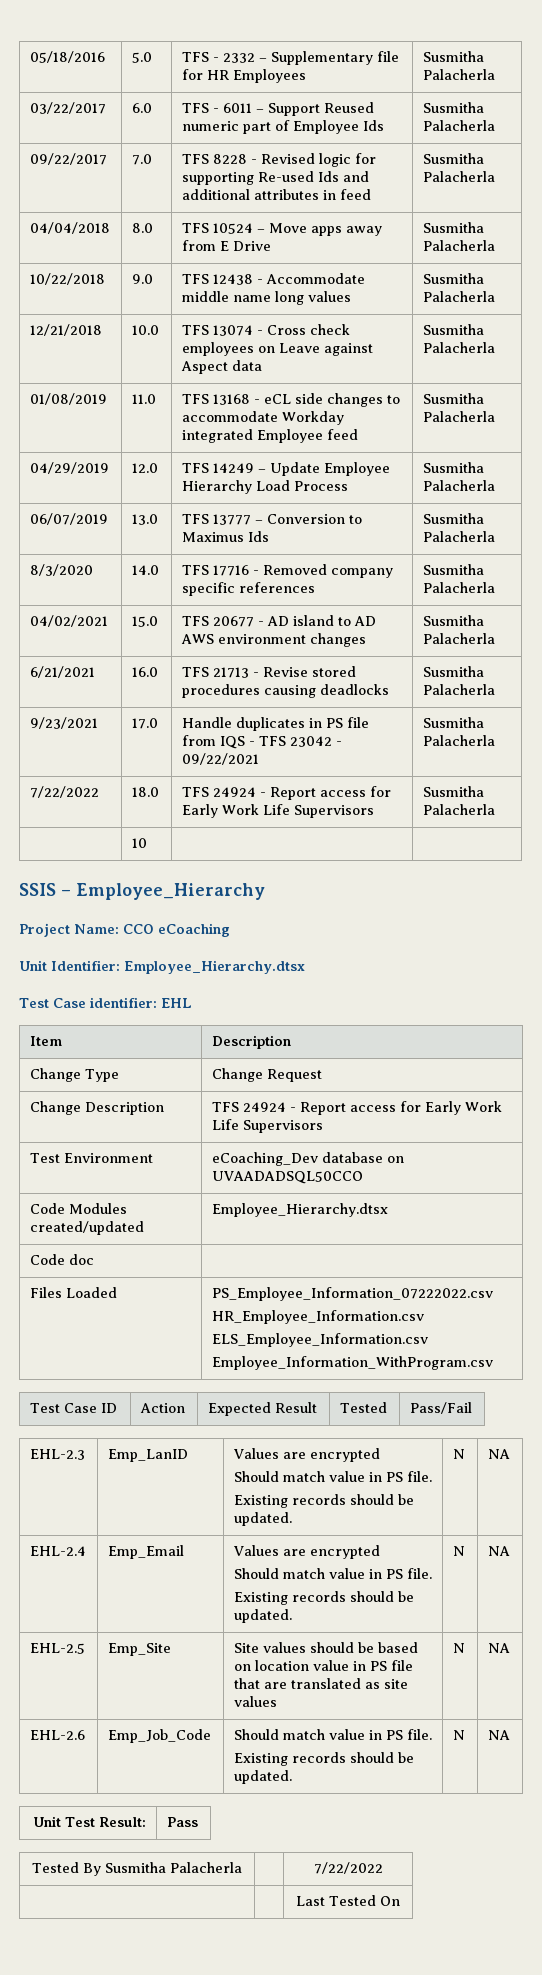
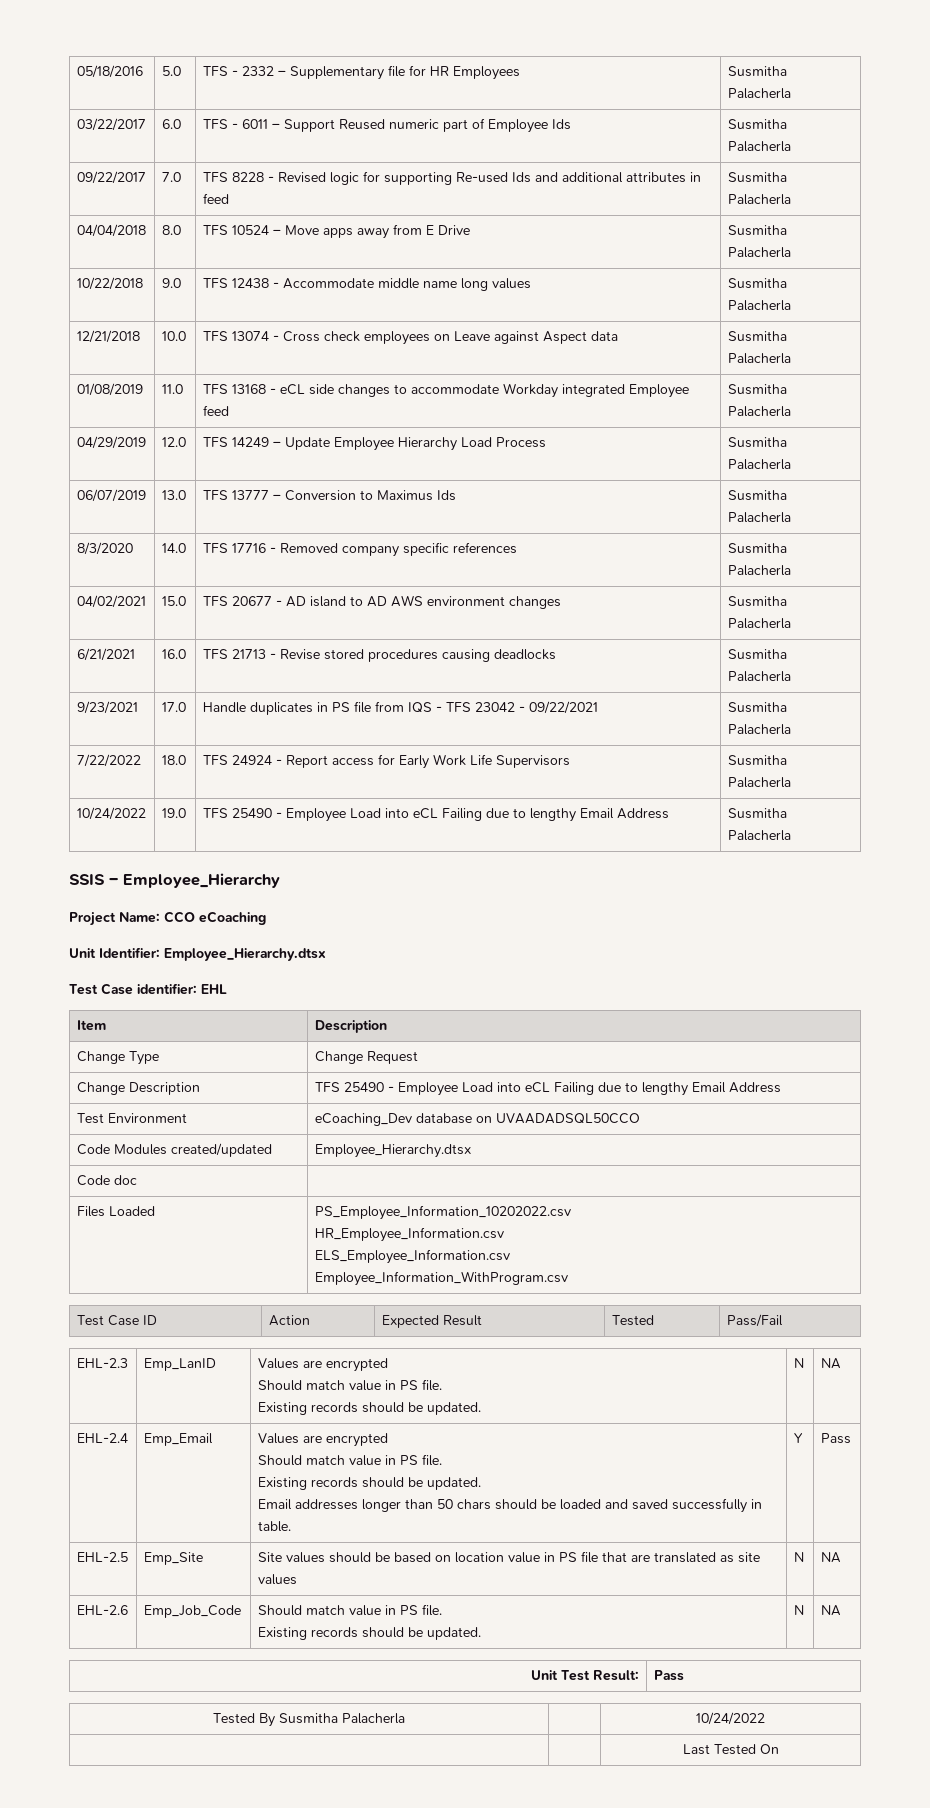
[131,838,147,848] | 10 | | -> [76,807,146,820] [161,808,186,818] [202,808,669,822] [727,808,787,819] [727,830,791,841] 10/24/2022 | 19.0 | TFS 25490 - Employee Load into eCL Failing due to lengthy Email Address | Susmitha Palacherla
[242,1101,502,1115] [211,1119,323,1133] 24924 - Report access for Early Work Life Supervisors -> [343,1082,781,1096] 25490 - Employee Load into eCL Failing due to lengthy Email Address
[211,1287,493,1301] PS_Employee_Information_07222022.csv -> [314,1205,571,1220] PS_Employee_Information_10202022.csv
[452,1546,465,1556] [487,1546,510,1556] | N | NA -> [257,1498,762,1513] [257,1521,291,1532] [793,1433,803,1443] [820,1433,851,1444] // Email addresses longer than 50 chars should be loaded and saved successfully in table. | Y | Pass
[313,1862,383,1874] 7/22/2022 -> [696,1712,765,1725] 10/24/2022

